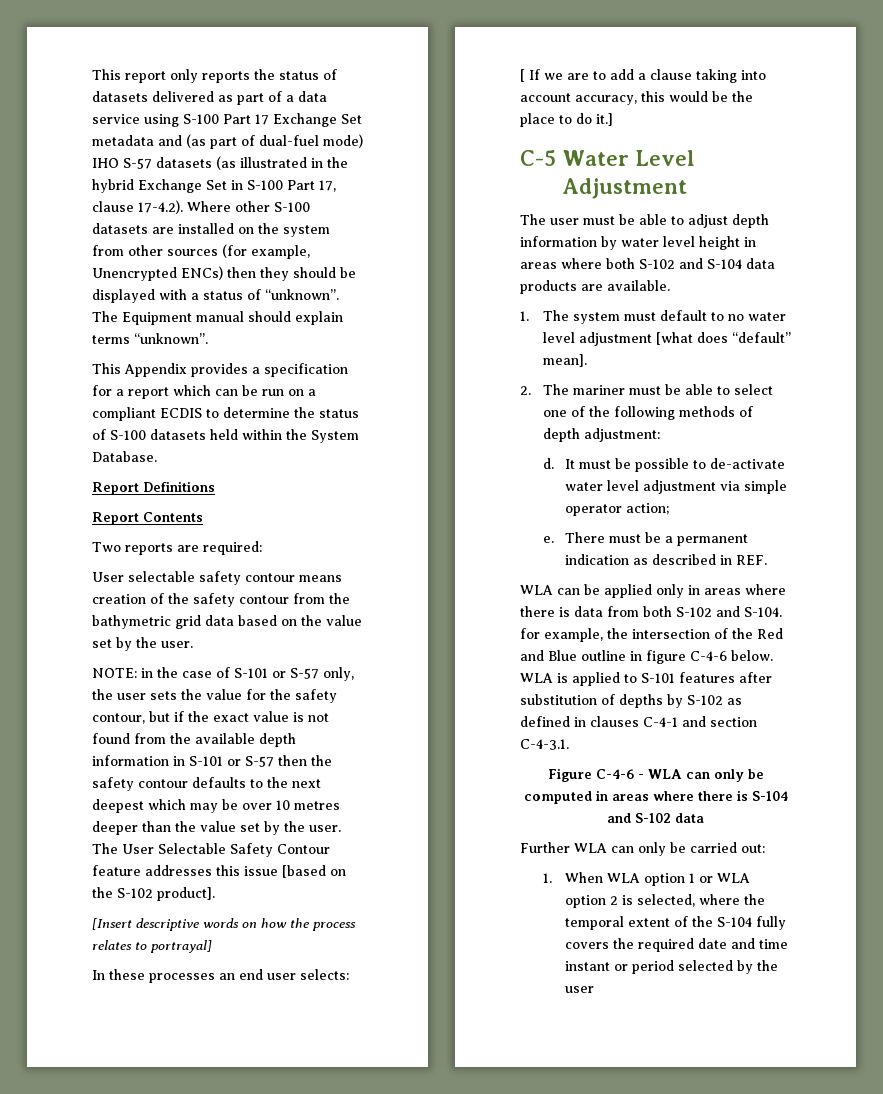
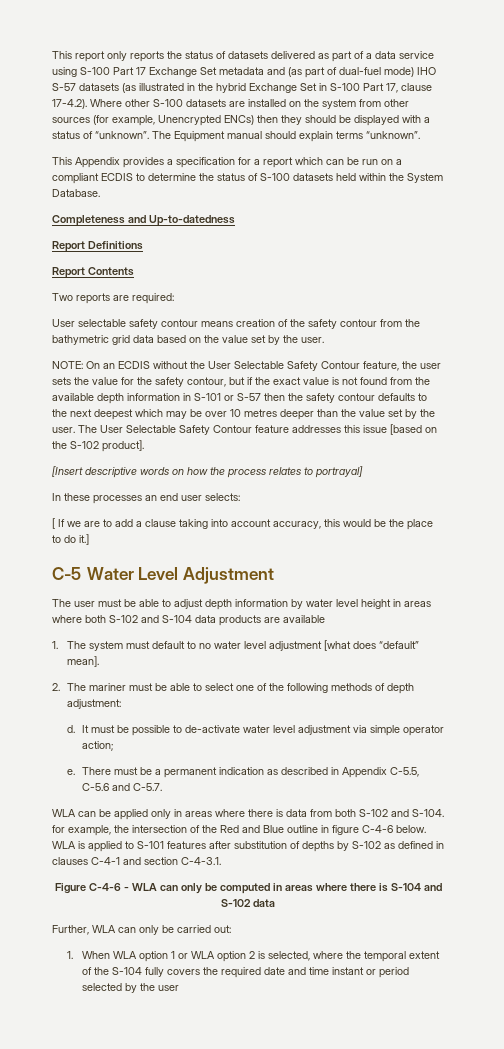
(157, 456) none -> [52,215,235,226] // Completeness and Up-to-datedness
[141,667,354,681] in the case of S-101 or S-57 only, -> [86,361,399,371] On an ECDIS without the User Selectable Safety Contour feature,
[607,280,670,291] available. -> [283,615,325,623] available
[736,555,768,565] REF. -> [341,767,419,778] [81,783,162,791] Appendix C-5.5, C-5.6 and C-5.7.
[520,842,570,853] Further -> [52,925,89,935] Further,

